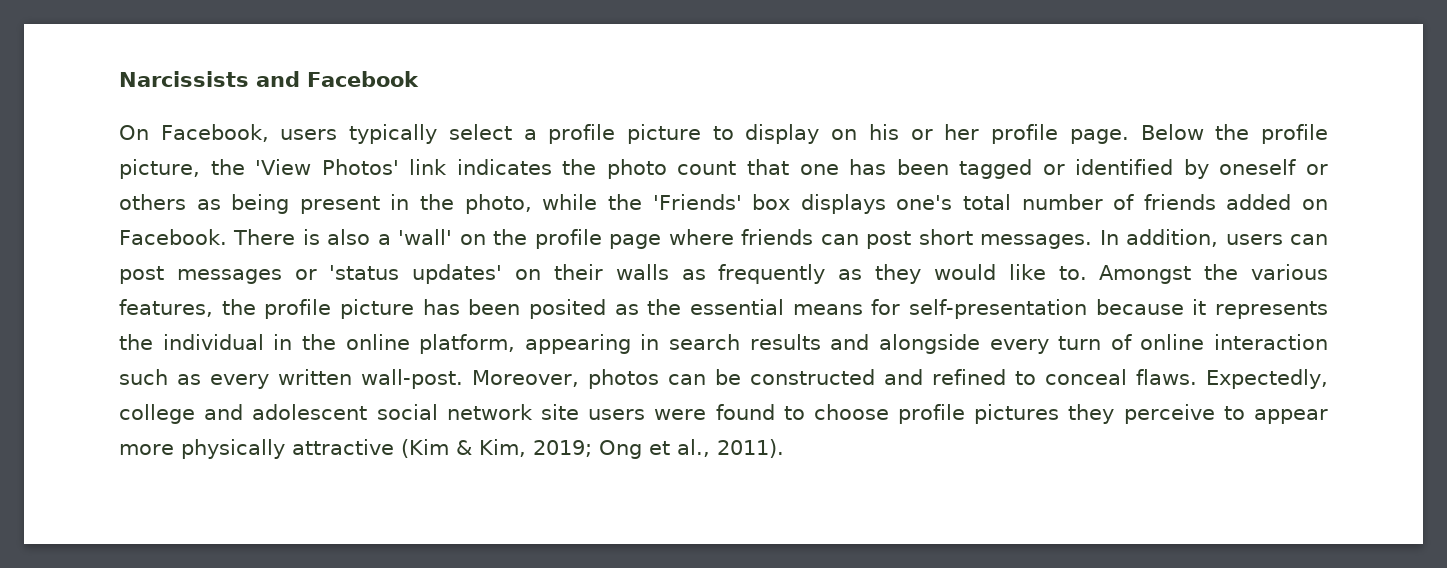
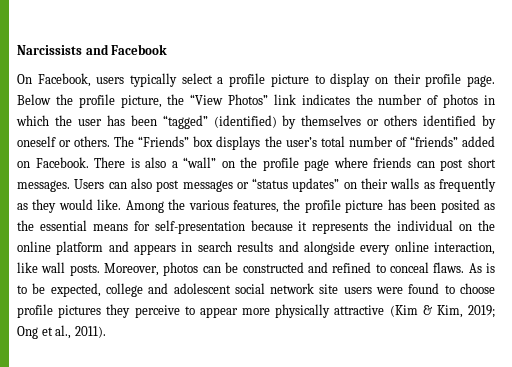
[868,124,980,140] his or her -> [393,73,421,84] their
[255,159,399,175] 'View Photos' -> [190,94,269,105] “View Photos”
[606,159,1328,179] [119,194,953,214] photo count that one has been tagged or identified by oneself or others as being present in the photo, while the 'Friends' box displays one's -> [378,94,496,108] [16,115,497,129] [17,136,317,150] number of photos in which the user has been “tagged” (identified) by themselves or others identified by oneself or others. The “Friends” box displays the user’s
[1143,194,1216,210] friends -> [409,136,458,147] “friends”
[398,229,453,245] 'wall' -> [183,157,217,168] “wall”
[1099,229,1328,247] In addition, users can -> [74,178,152,189] Users can also
[329,264,503,284] 'status updates' -> [252,178,340,192] “status updates”
[1008,264,1192,284] like to. Amongst -> [97,199,164,213] like. Among
[273,334,293,350] in -> [459,224,473,231] on
[419,334,631,354] platform, appearing -> [56,241,177,255] platform and appears
[1058,334,1328,350] [119,369,463,389] turn of online interaction such as every written wall-post. -> [394,241,496,255] [17,262,100,276] online interaction, like wall posts.
[1206,369,1328,389] Expectedly, -> [468,263,495,273] [17,283,101,297] As is to be expected,

